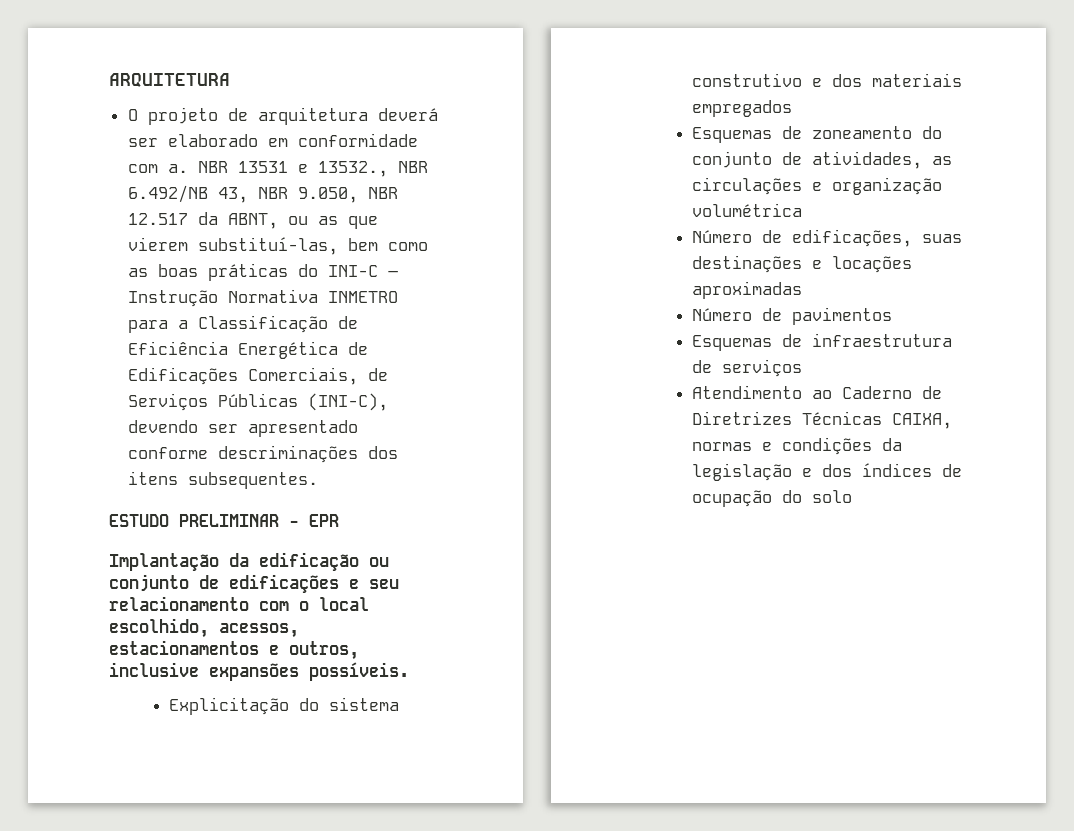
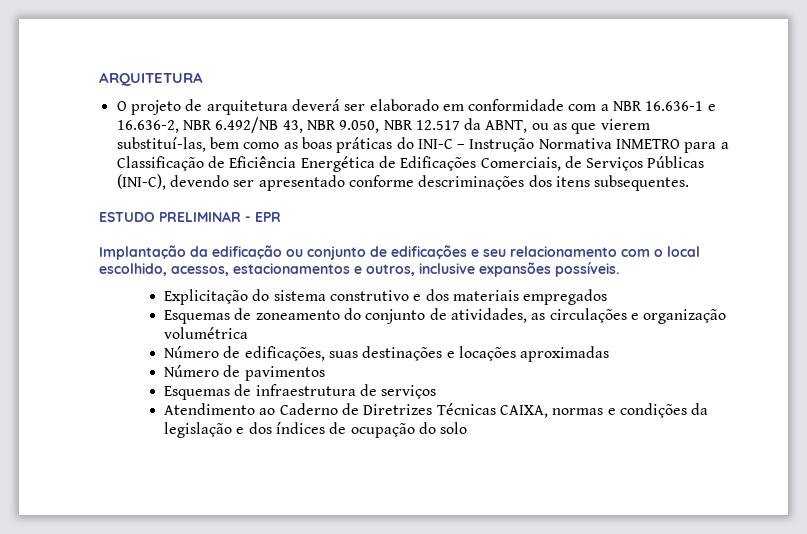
[167,161,388,177] a. NBR 13531 e 13532., -> [600,101,716,111] [116,120,179,133] a NBR 16.636-1 e 16.636-2,

